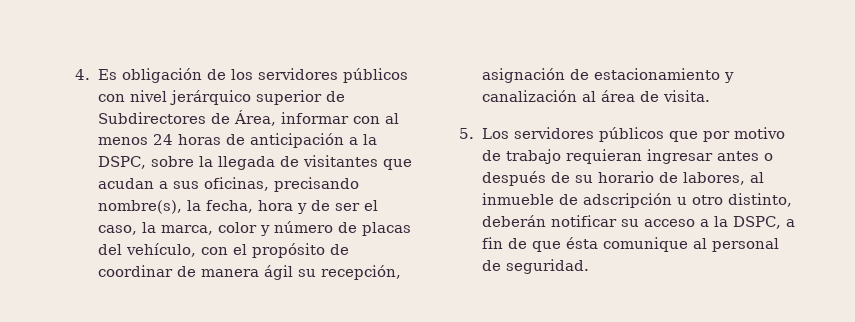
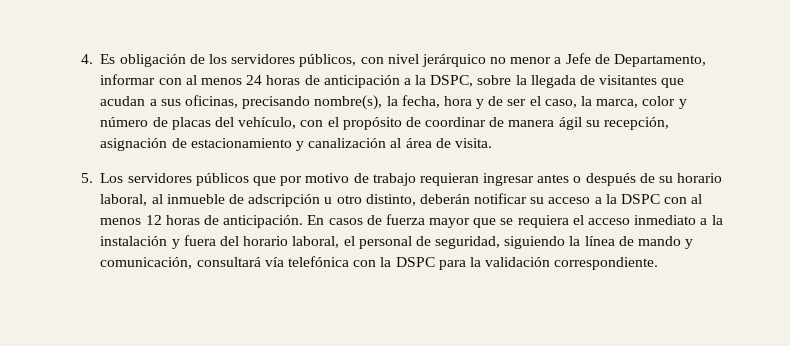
[342,68,408,83] públicos -> [299,54,357,67] públicos,
[255,90,345,105] [97,110,276,126] superior de Subdirectores de Área, -> [490,53,706,67] no menor a Jefe de Departamento,
[658,172,745,185] de labores, -> [100,194,148,206] laboral,
[732,216,795,229] [481,237,779,252] [481,259,589,274] DSPC, a fin de que ésta comunique al personal de seguridad. -> [620,194,703,204] [100,214,723,228] [100,235,694,249] [100,256,659,270] DSPC con al menos 12 horas de anticipación. En casos de fuerza mayor que se requiera el acceso inmediato a la instalación y fuera del horario laboral, el personal de seguridad, siguiendo la línea de mando y comunicación, consultará vía telefónica con la DSPC para la validación correspondiente.

